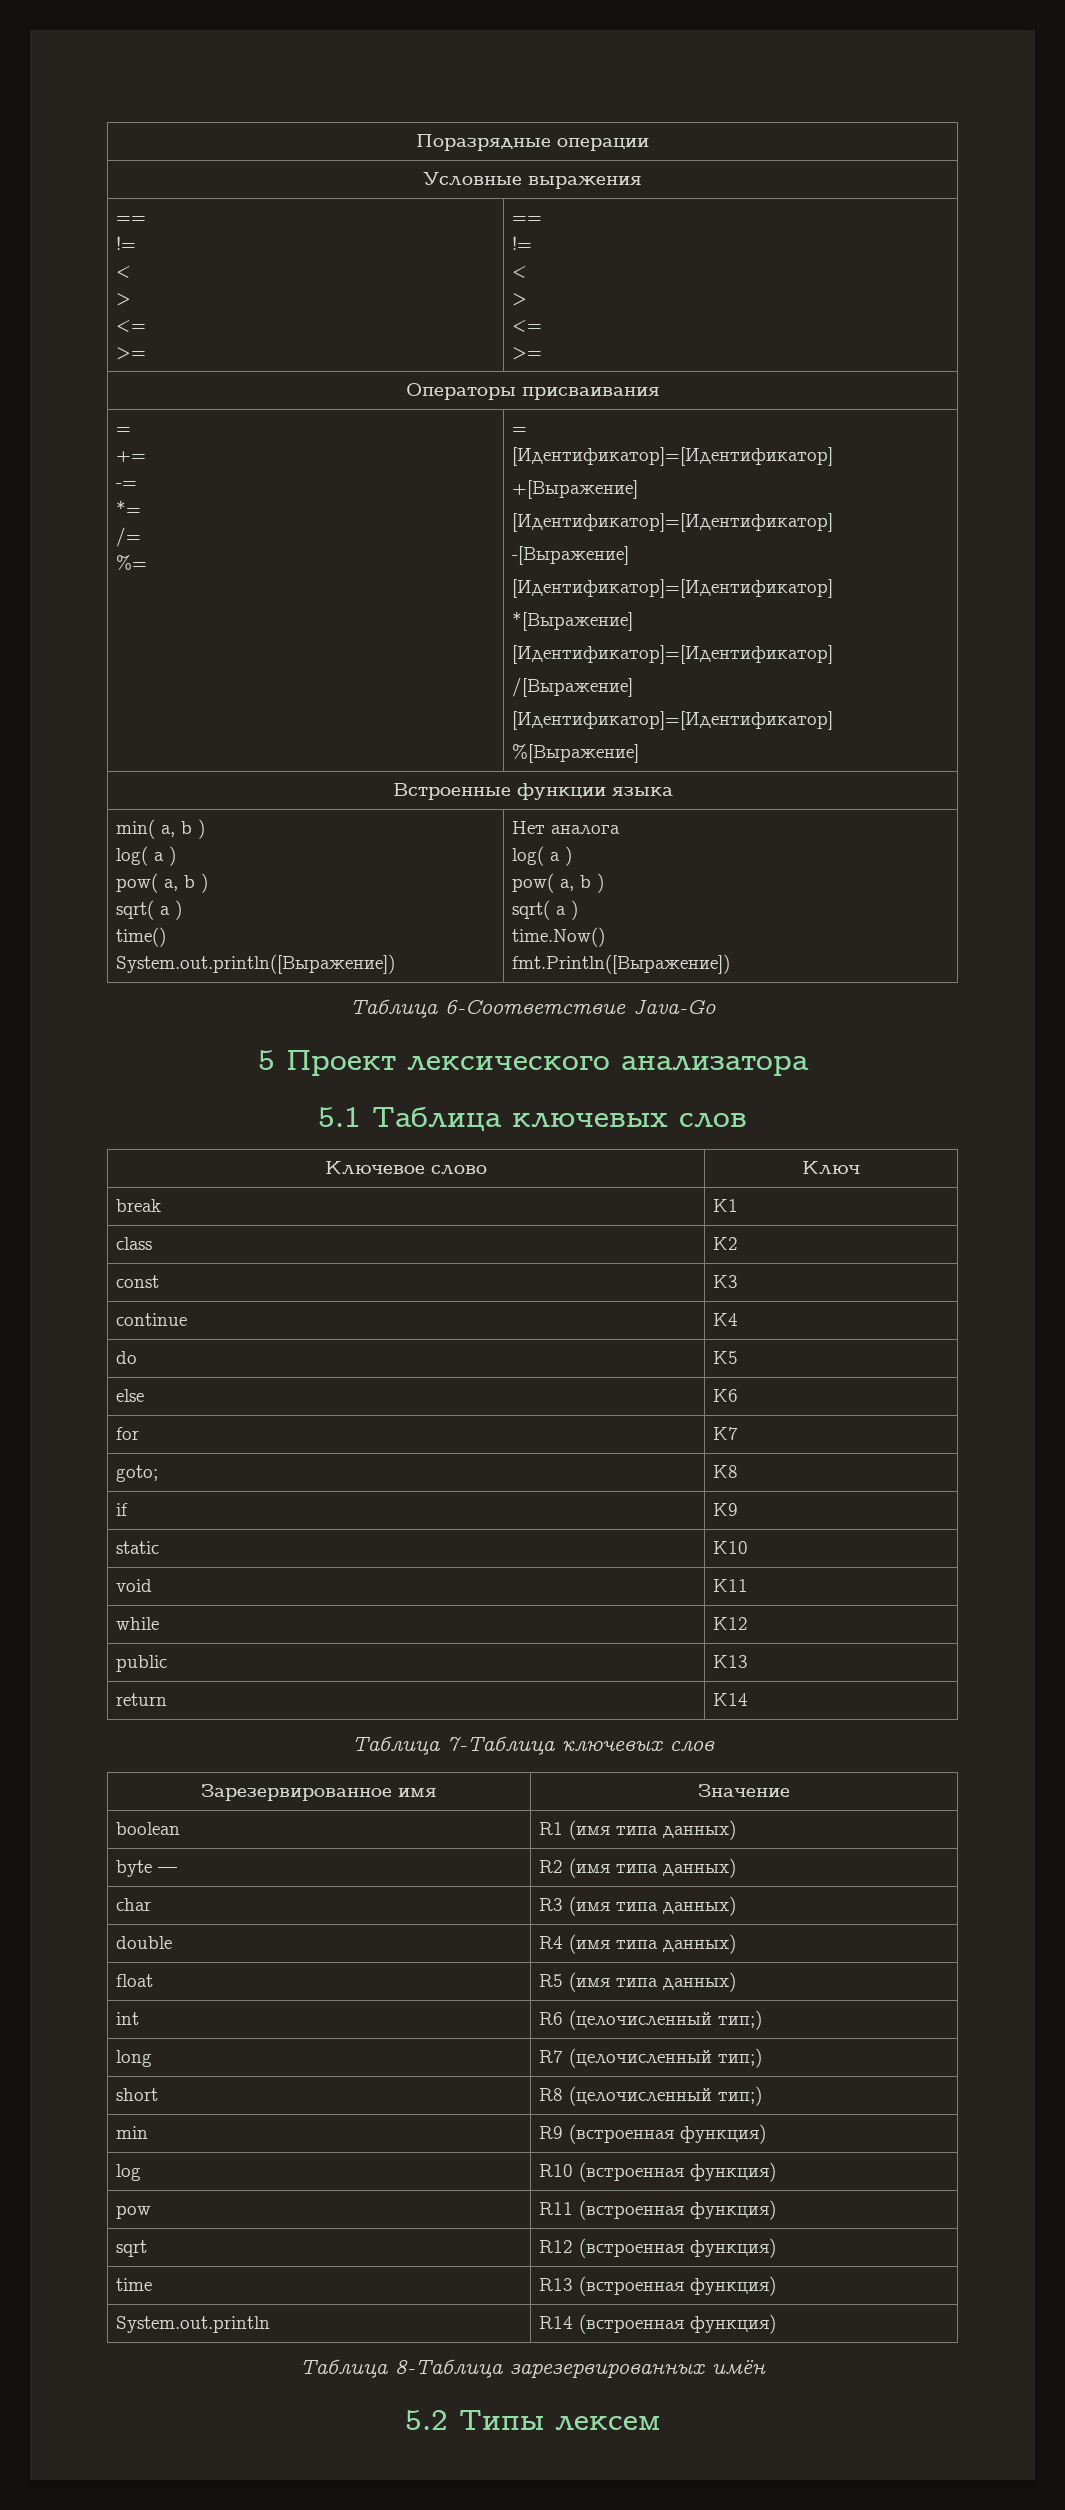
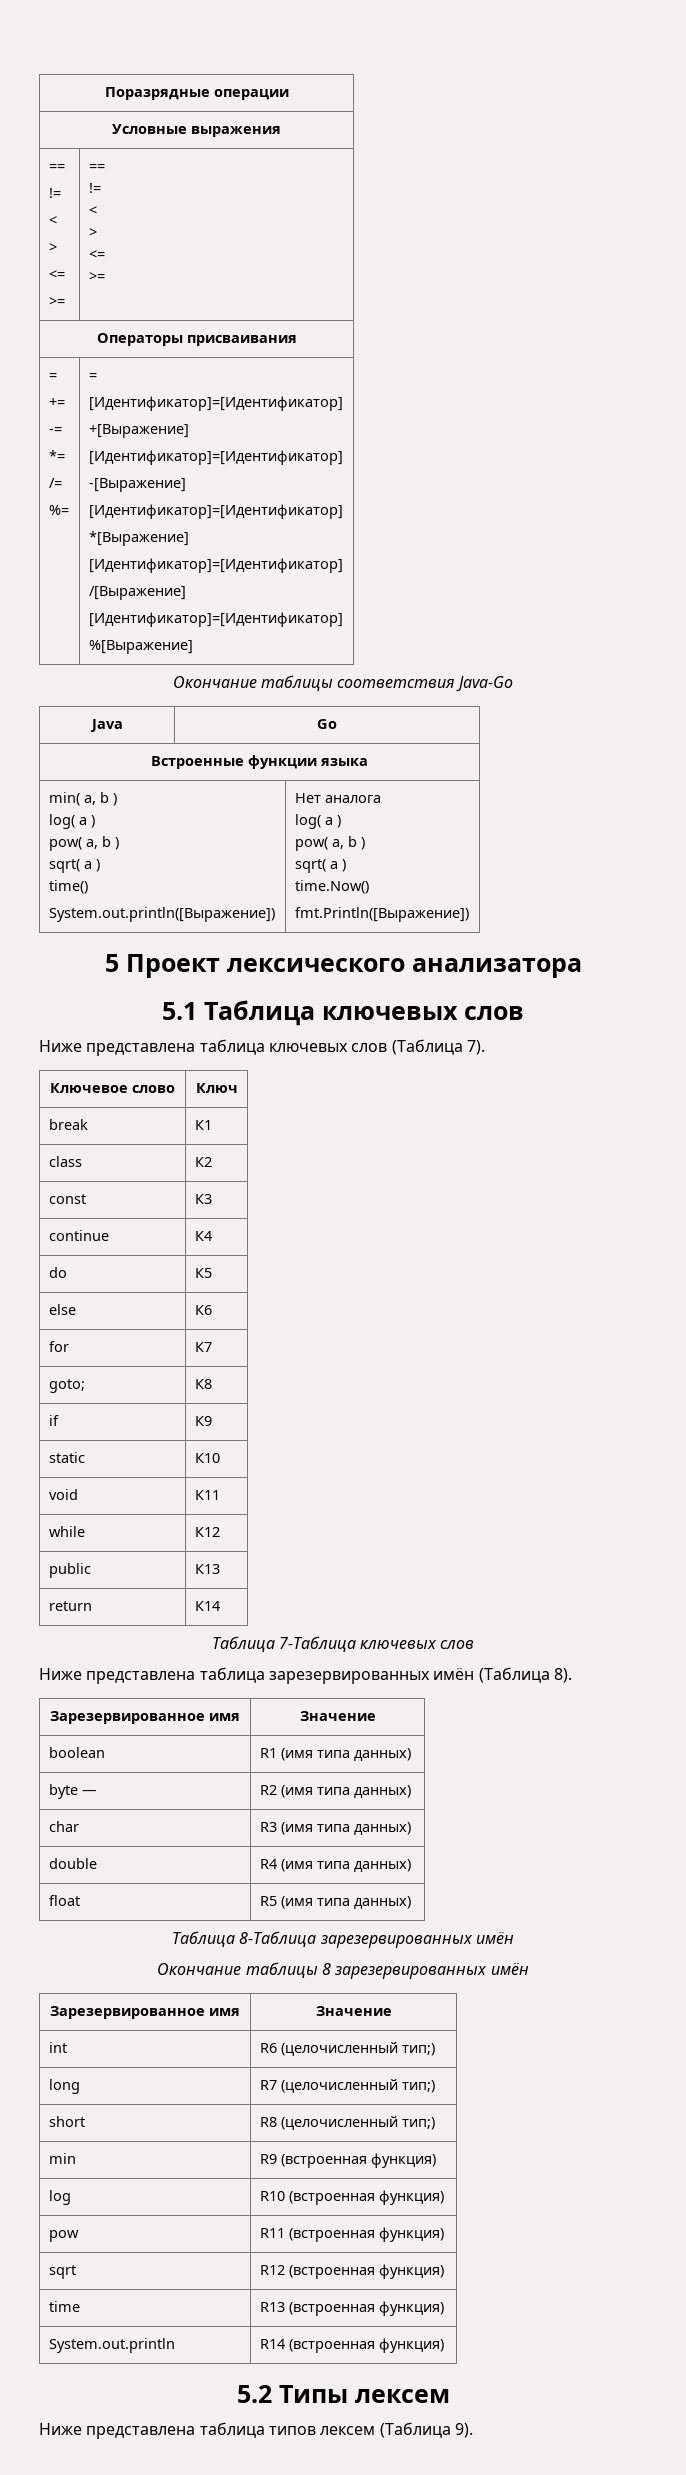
(639, 753) none -> [172,675,514,692] [89,719,123,732] [317,719,337,729] // Окончание таблицы соответствия Java-Go // Java | Go
[349,999,716,1018] // Таблица 6-Соответствие Java-Go -> (469, 914) none
(747, 1120) none -> [39,1039,485,1056] // Ниже представлена таблица ключевых слов (Таблица 7).
(715, 1746) none -> [39,1667,572,1684] // Ниже представлена таблица зарезервированных имён (Таблица 8).
(736, 1982) none -> [172,1931,514,1948] [157,1962,529,1979] [49,2006,240,2019] [315,2006,392,2016] // Таблица 8-Таблица зарезервированных имён // Окончание таблицы 8 зарезервированных имён // Зарезервированное имя | Значение
[300,2359,766,2378] // Таблица 8-Таблица зарезервированных имён -> (444, 2345) none
(660, 2423) none -> [39,2422,473,2439] // Ниже представлена таблица типов лексем (Таблица 9).

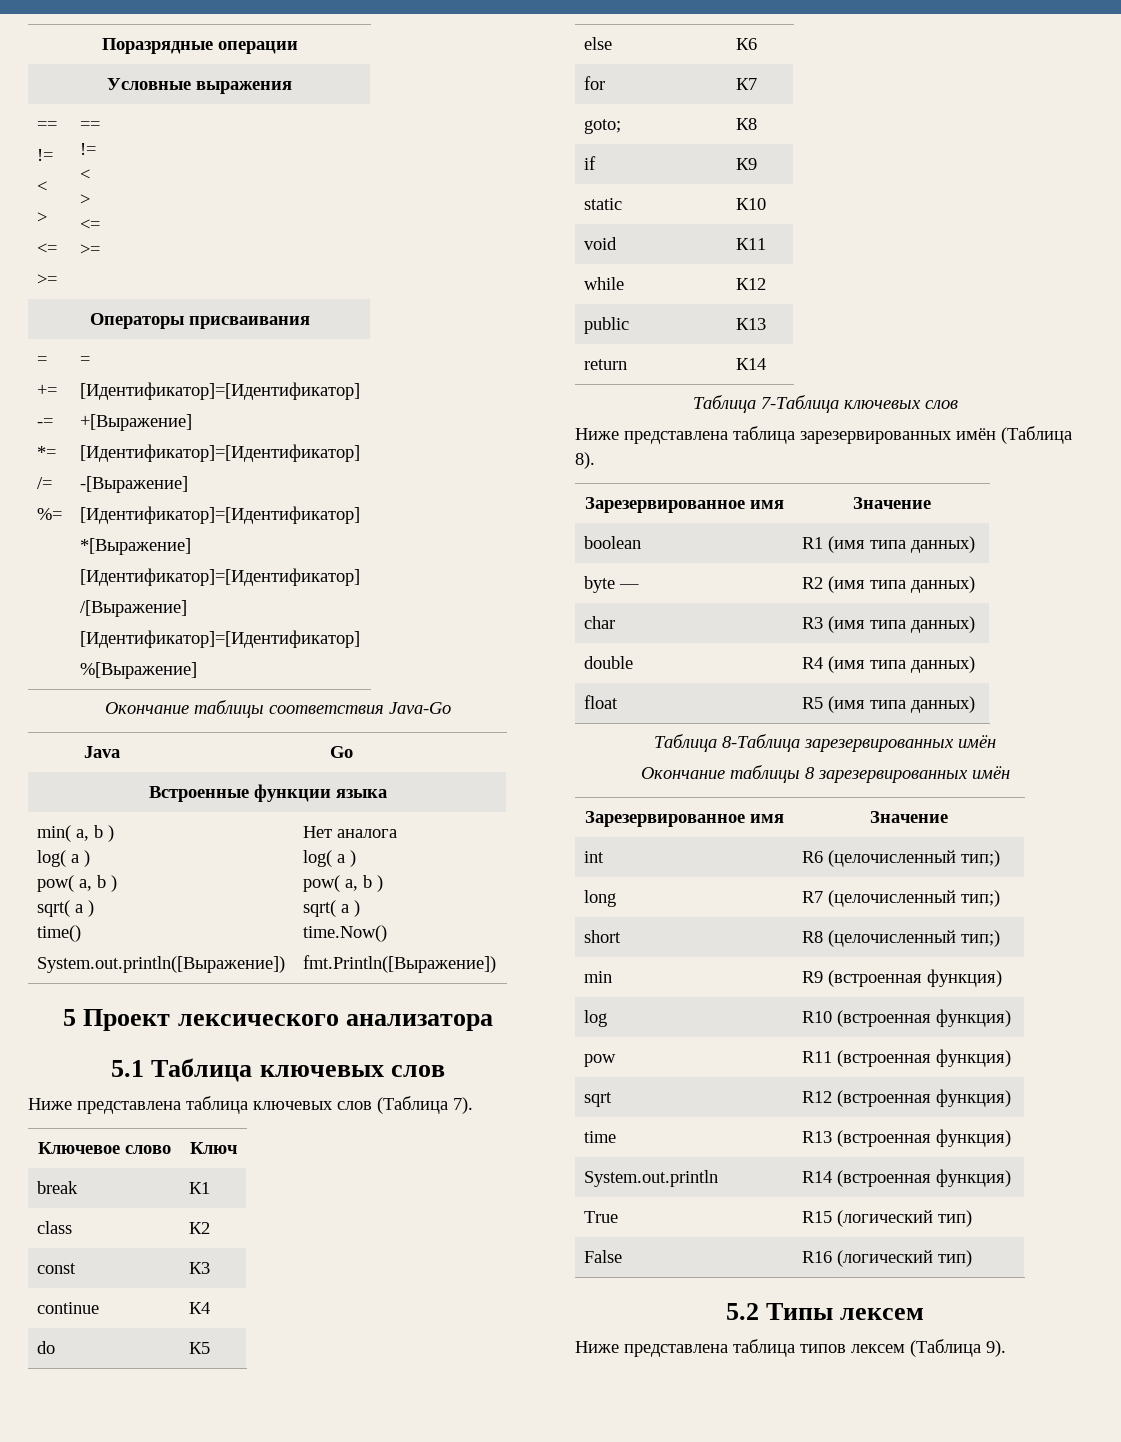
(444, 2345) none -> [583,1211,618,1223] [801,1210,972,1227] [583,1250,622,1263] [801,1250,972,1267] // True | R15 (логический тип) // False | R16 (логический тип)

